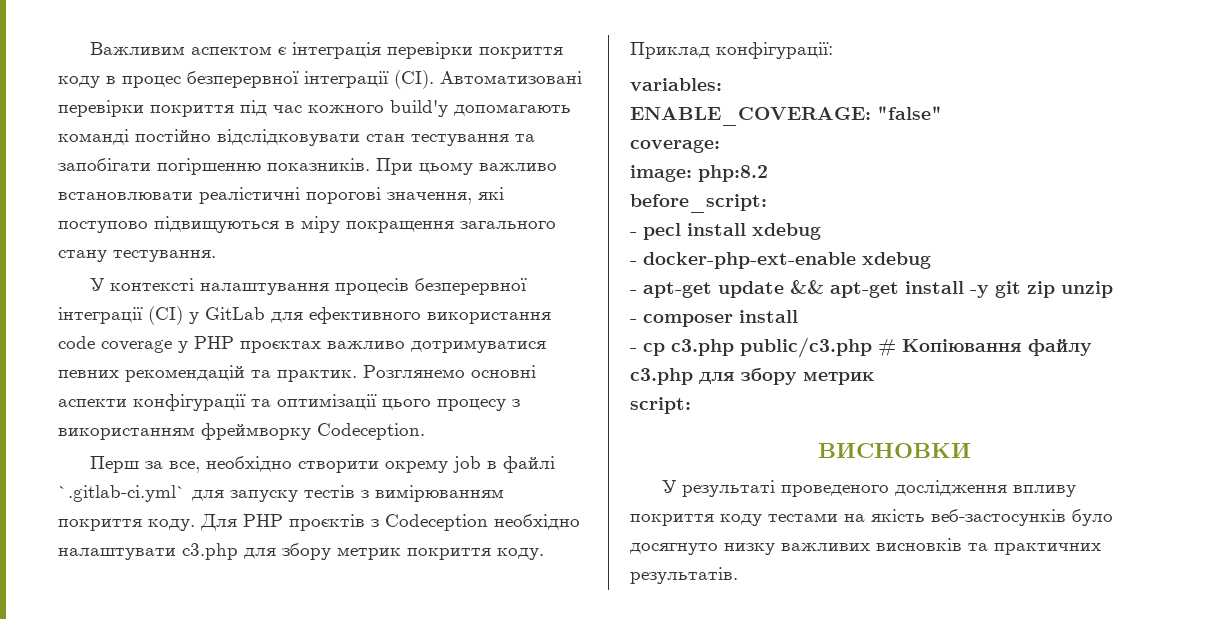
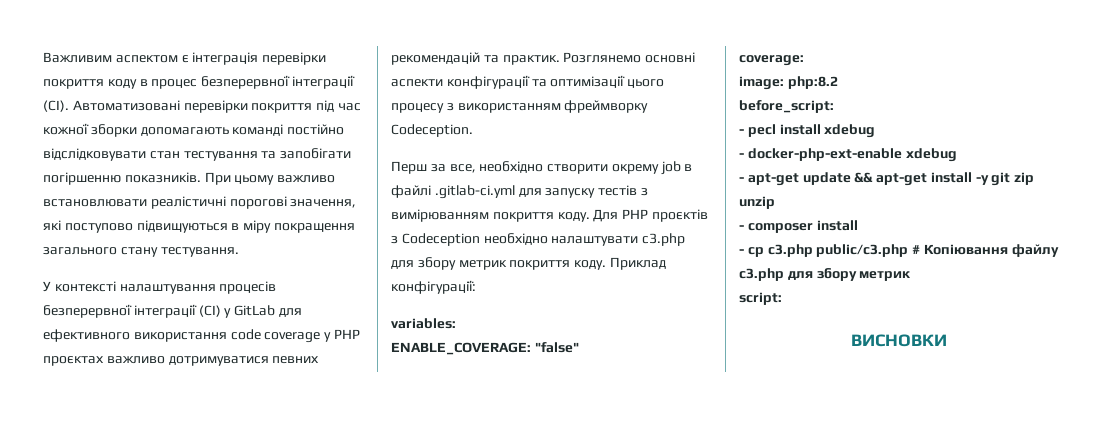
[308,100,448,117] кожного build'у -> [43,123,137,137] кожної зборки
[58,485,186,502] `.gitlab-ci.yml` -> [434,185,515,199] .gitlab-ci.yml
[662,480,1077,497] [630,509,1113,526] [630,538,1101,555] [630,567,738,584] // У результаті проведеного дослідження впливу покриття коду тестами на якість веб-застосунків було досягнуто низку важливих висновків та практичних результатів. -> (947, 340) none

